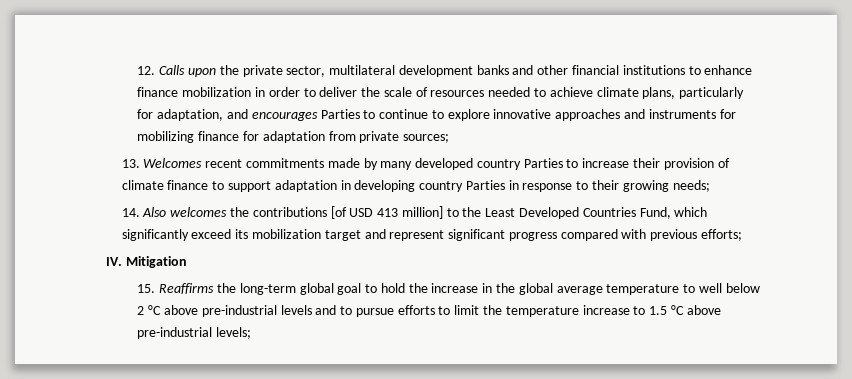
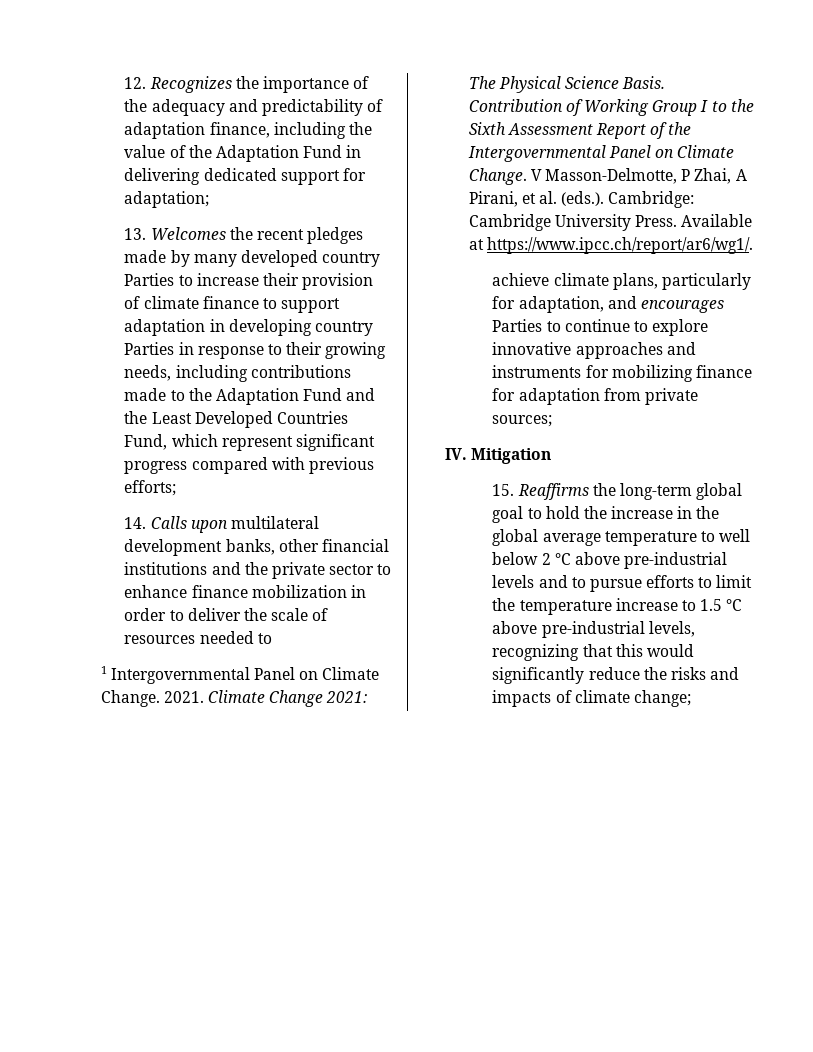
[159,65,685,77] Calls upon the private sector, multilateral development banks and other financial institutions -> [149,76,370,93] [124,99,384,116] [124,122,372,139] [124,145,362,162] [124,168,366,185] [124,191,210,208] [124,227,364,244] [124,250,381,267] [124,273,374,290] [124,296,341,313] [124,319,373,336] [124,342,387,359] [124,365,351,382] [124,388,376,405] [124,411,348,428] [124,434,375,451] [124,457,374,474] [124,480,177,496] [124,516,319,533] [124,539,389,556] [124,562,375,579] Recognizes the importance of the adequacy and predictability of adaptation finance, including the value of the Adaptation Fund in delivering dedicated support for adaptation; // 13. Welcomes the recent pledges made by many developed country Parties to increase their provision of climate finance to support adaptation in developing country Parties in response to their growing needs, including contributions made to the Adaptation Fund and the Least Developed Countries Fund, which represent significant progress compared with previous efforts; // 14. Calls upon multilateral development banks, other financial institutions and the private sector
(546, 92) none -> [100,666,380,684] [100,690,368,707] [468,76,666,93] [468,99,754,116] [468,122,692,139] [467,145,735,162] [468,168,747,185] [468,191,695,208] [468,214,753,231] [468,237,753,254] // 1 Intergovernmental Panel on Climate Change. 2021. Climate Change 2021: The Physical Science Basis. Contribution of Working Group I to the Sixth Assessment Report of the Intergovernmental Panel on Climate Change. V Masson-Delmotte, P Zhai, A Pirani, et al. (eds.). Cambridge: Cambridge University Press. Available at https://www.ipcc.ch/report/ar6/wg1/. //
[121,158,730,170] [121,180,710,192] [121,206,708,219] [121,229,742,241] // 13. Welcomes recent commitments made by many developed country Parties to increase their provision of climate finance to support adaptation in developing country Parties in response to their growing needs; // 14. Also welcomes the contributions [of USD 413 million] to the Least Developed Countries Fund, which significantly exceed its mobilization target and represent significant progress compared with previous efforts; -> (553, 421) none
[216,327,252,339] levels; -> [648,621,695,637] [492,644,694,661] [492,667,740,684] [492,690,691,707] levels, recognizing that this would significantly reduce the risks and impacts of climate change;

